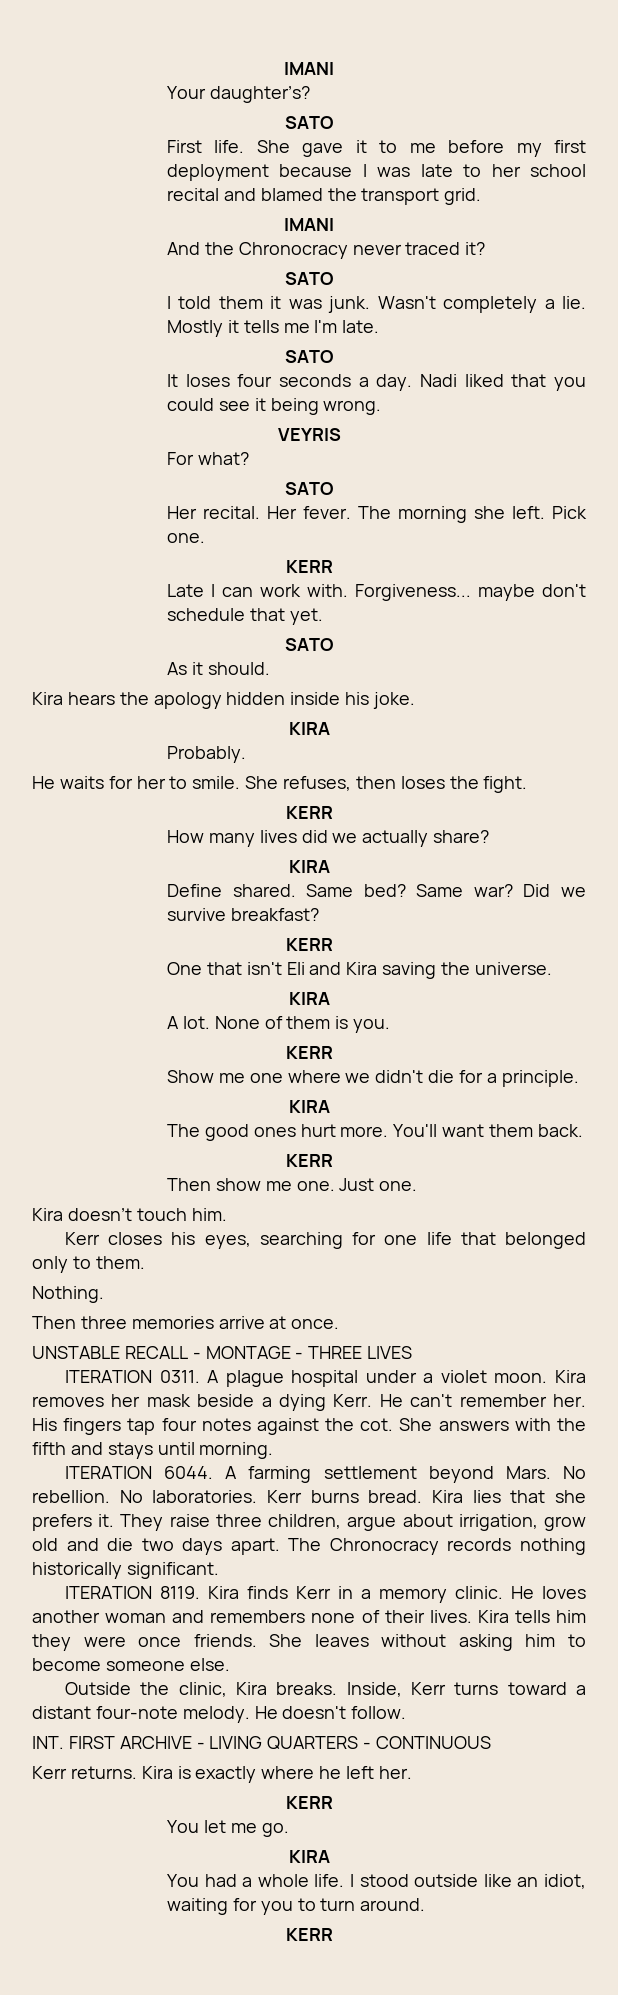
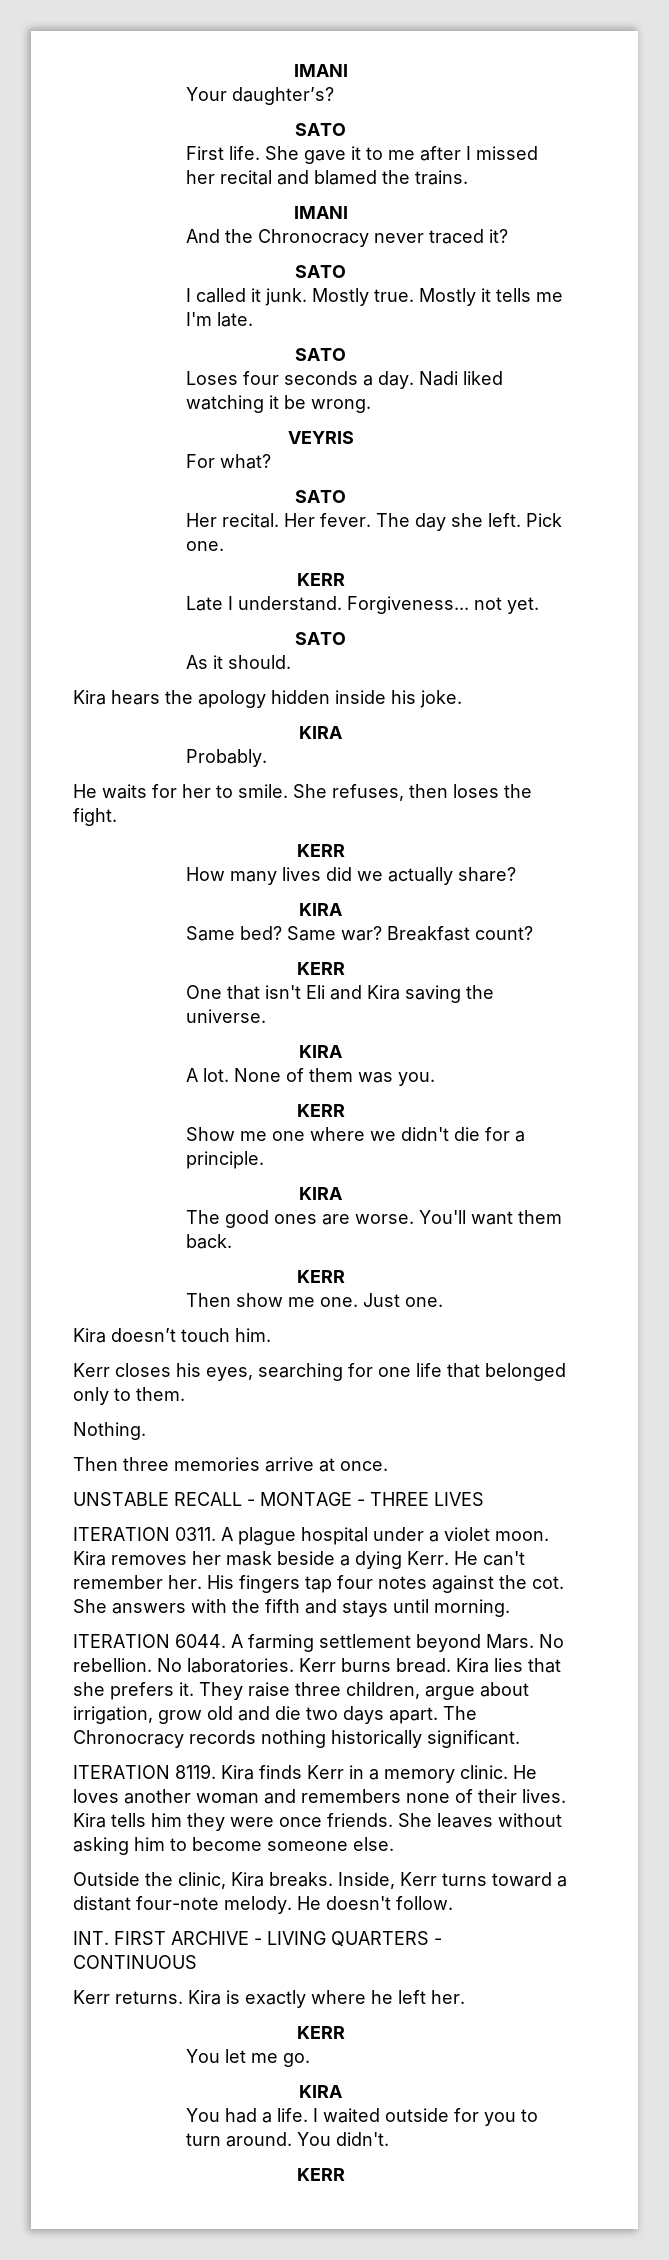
[448,140,587,157] [167,164,586,181] before my first deployment because I was late to her school -> [420,146,539,161] [186,170,216,184] after I missed her
[361,188,482,205] transport grid. -> [415,170,469,185] trains.
[178,296,586,313] told them it was junk. Wasn't completely a lie. -> [196,288,415,306] called it junk. Mostly true.
[167,374,230,387] It loses -> [186,371,239,385] Loses
[511,374,587,391] [167,398,319,415] that you could see it being -> [186,395,307,413] watching it be
[398,506,468,523] morning -> [415,513,447,531] day
[222,584,587,601] [167,608,285,621] can work with. Forgiveness... maybe don't schedule that -> [238,596,503,614] understand. Forgiveness... not
[167,884,296,897] Define shared. -> (342, 909) none
[523,884,586,897] [167,908,319,921] Did we survive breakfast? -> [387,926,534,941] Breakfast count?
[335,1016,349,1029] is -> [358,1072,394,1083] was
[300,1124,389,1137] hurt more. -> [322,1214,415,1225] are worse.
[257,1874,309,1887] whole -> (273, 2117) none
[359,1874,586,1889] [167,1898,229,1915] stood outside like an idiot, waiting -> [323,2108,450,2123] waited outside
(426, 1904) none -> [297,2132,390,2146] You didn't.

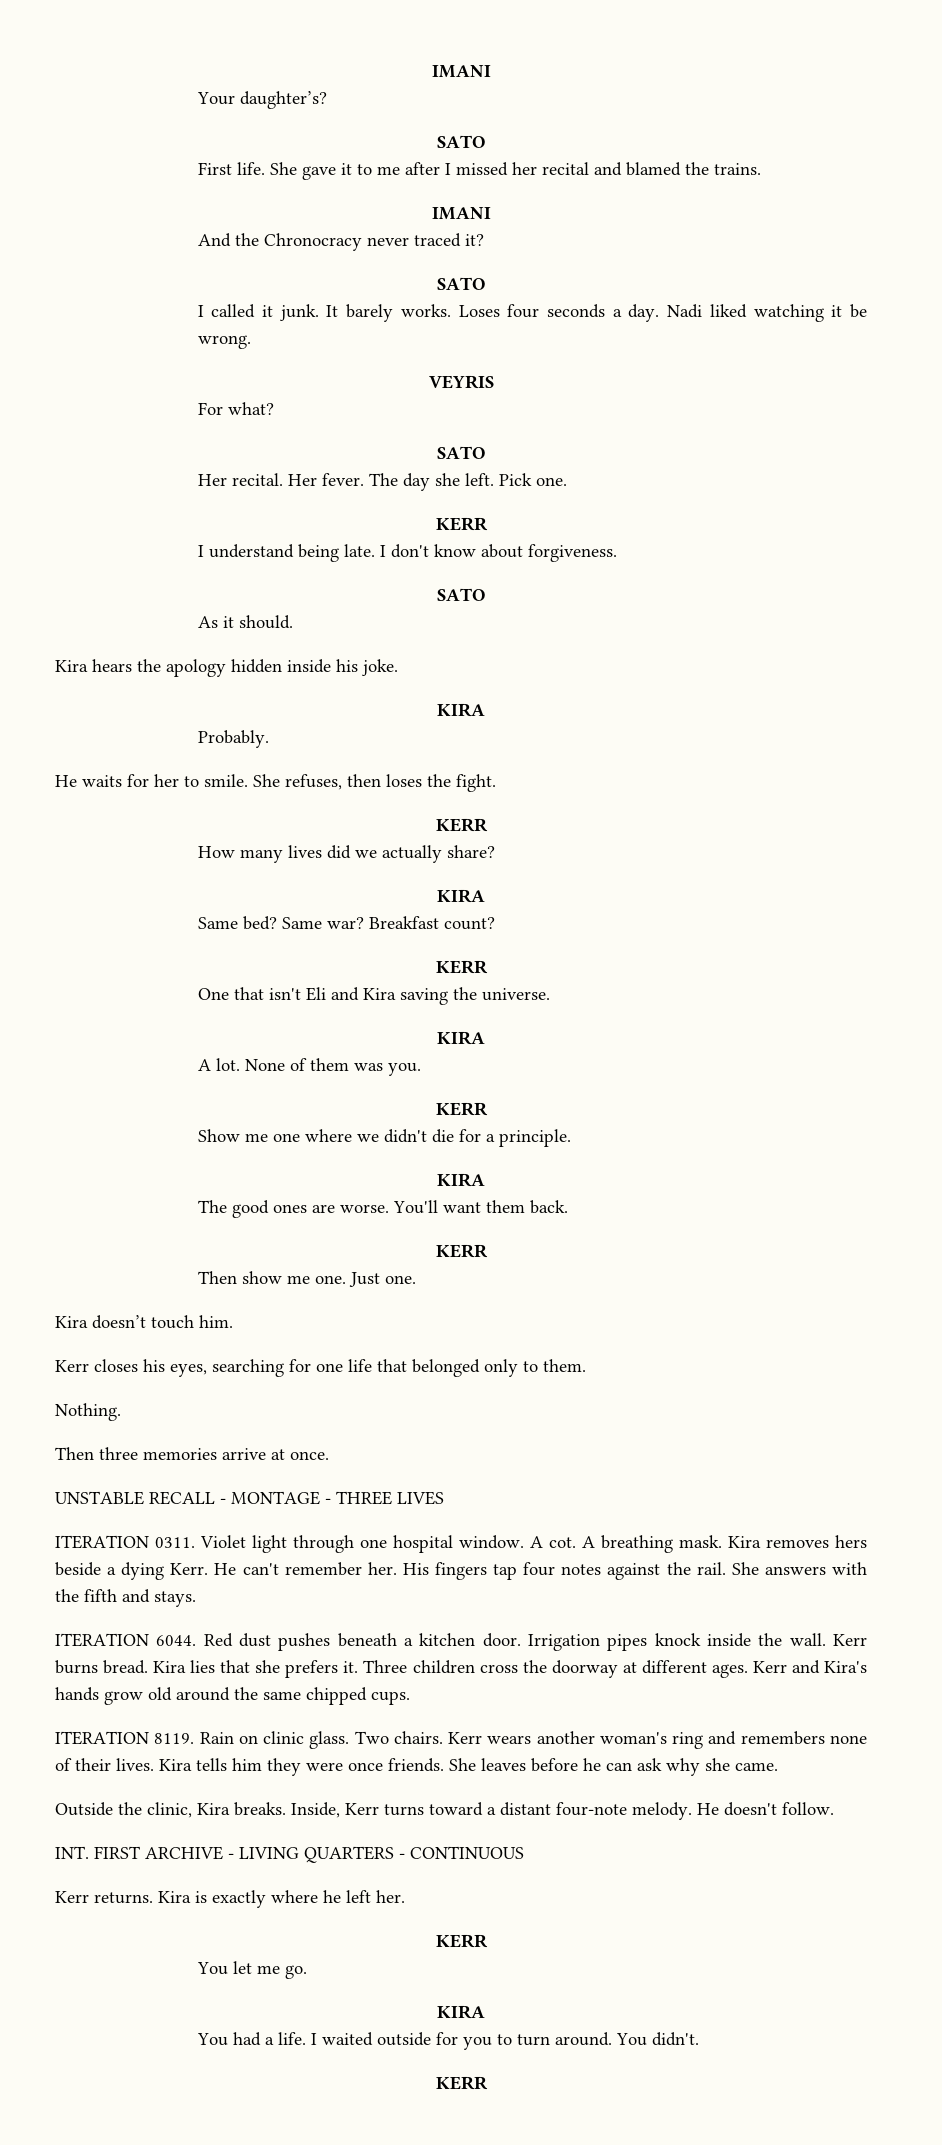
[312,288,564,306] [186,312,254,327] [295,348,346,361] Mostly true. Mostly it tells me I'm late. // SATO // -> [326,304,451,322] It barely works.
[186,596,540,614] Late I understand. Forgiveness... not yet. -> [197,544,617,562] I understand being late. I don't know about forgiveness.
[221,1527,549,1545] [73,1551,272,1566] A plague hospital under a violet moon. Kira removes her mask -> [200,1535,867,1553] Violet light through one hospital window. A cot. A breathing mask. Kira removes hers
[532,1576,564,1589] cot. -> [696,1562,726,1575] rail.
[342,1599,510,1617] stays until morning. -> [154,1591,196,1607] stays.
[231,1634,564,1652] [73,1658,294,1673] A farming settlement beyond Mars. No rebellion. No laboratories. -> [203,1633,826,1651] Red dust pushes beneath a kitchen door. Irrigation pipes knock inside the wall.
[199,1682,529,1700] [73,1706,477,1724] [73,1730,520,1748] [73,1764,537,1783] [73,1789,259,1804] They raise three children, argue about irrigation, grow old and die two days apart. The Chronocracy records nothing historically significant. // ITERATION 8119. Kira finds Kerr in a memory clinic. He loves another woman -> [363,1660,867,1678] [55,1687,410,1705] [55,1731,704,1749] Three children cross the doorway at different ages. Kerr and Kira's hands grow old around the same chipped cups. // ITERATION 8119. Rain on clinic glass. Two chairs. Kerr wears another woman's ring
[498,1813,562,1827] [73,1837,394,1855] without asking him to become someone else. -> [531,1758,778,1776] before he can ask why she came.

